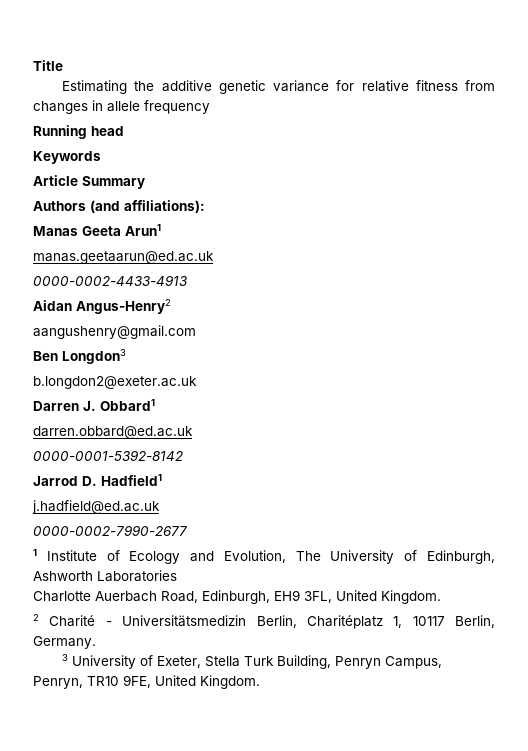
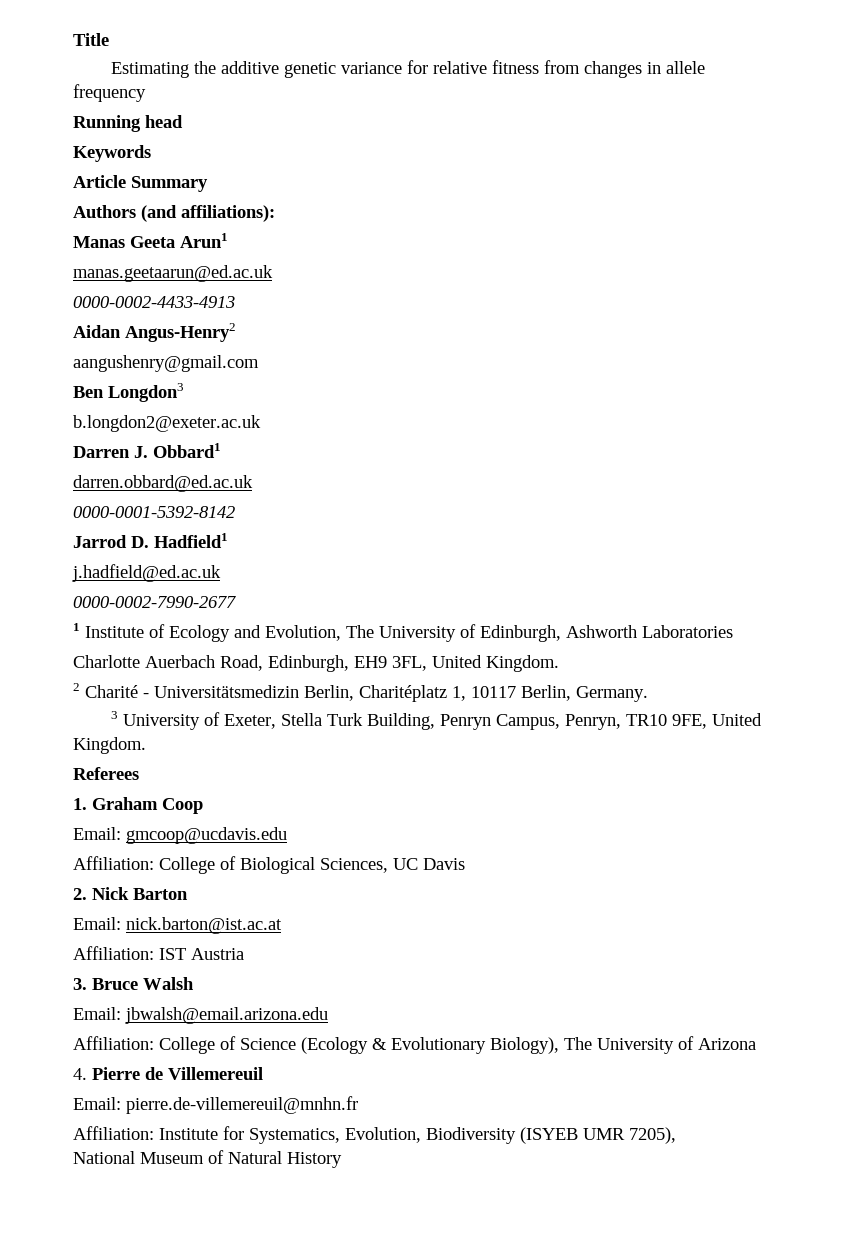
(260, 682) none -> [73,767,139,780] [73,797,203,814] [73,827,287,844] [73,856,465,874] [73,887,188,900] [73,917,282,934] [73,946,244,960] [73,977,194,990] [73,1007,328,1024] [73,1036,756,1054] [73,1067,263,1080] [73,1096,358,1114] [73,1126,676,1144] [73,1150,342,1168] // Referees // 1. Graham Coop // Email: gmcoop@ucdavis.edu // Affiliation: College of Biological Sciences, UC Davis // 2. Nick Barton // Email: nick.barton@ist.ac.at // Affiliation: IST Austria // 3. Bruce Walsh // Email: jbwalsh@email.arizona.edu // Affiliation: College of Science (Ecology & Evolutionary Biology), The University of Arizona // 4. Pierre de Villemereuil // Email: pierre.de-villemereuil@mnhn.fr // Affiliation: Institute for Systematics, Evolution, Biodiversity (ISYEB UMR 7205), // National Museum of Natural History

